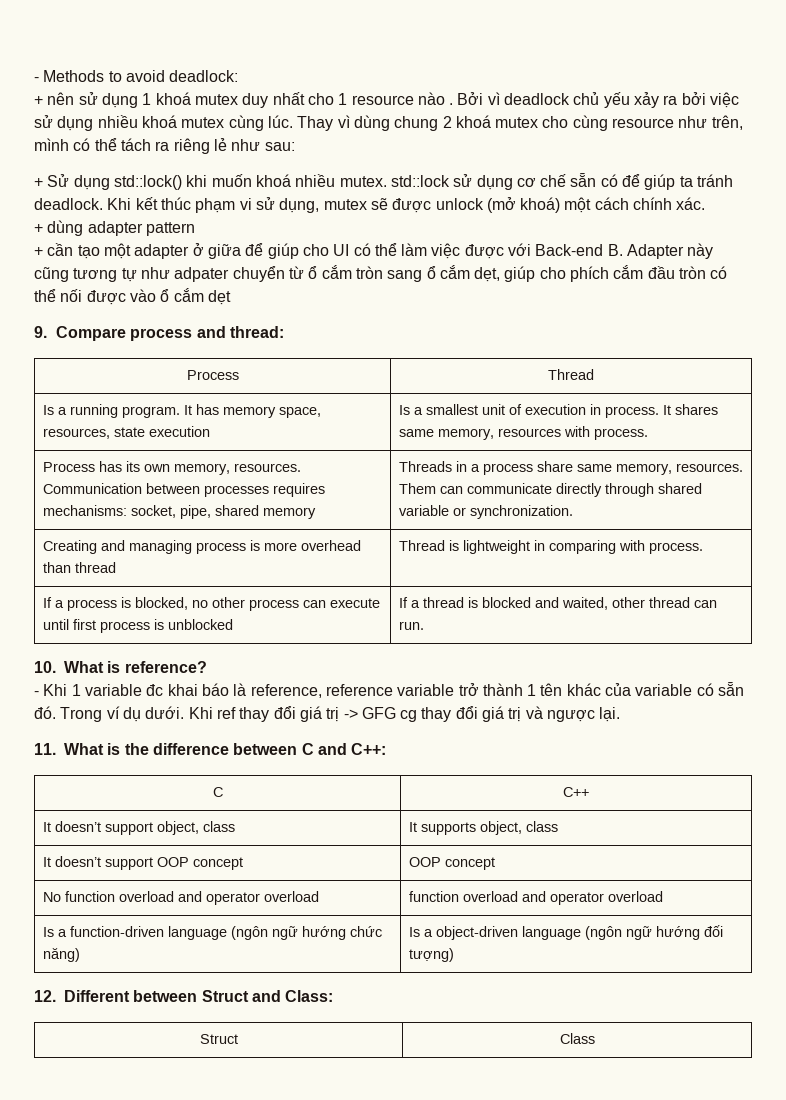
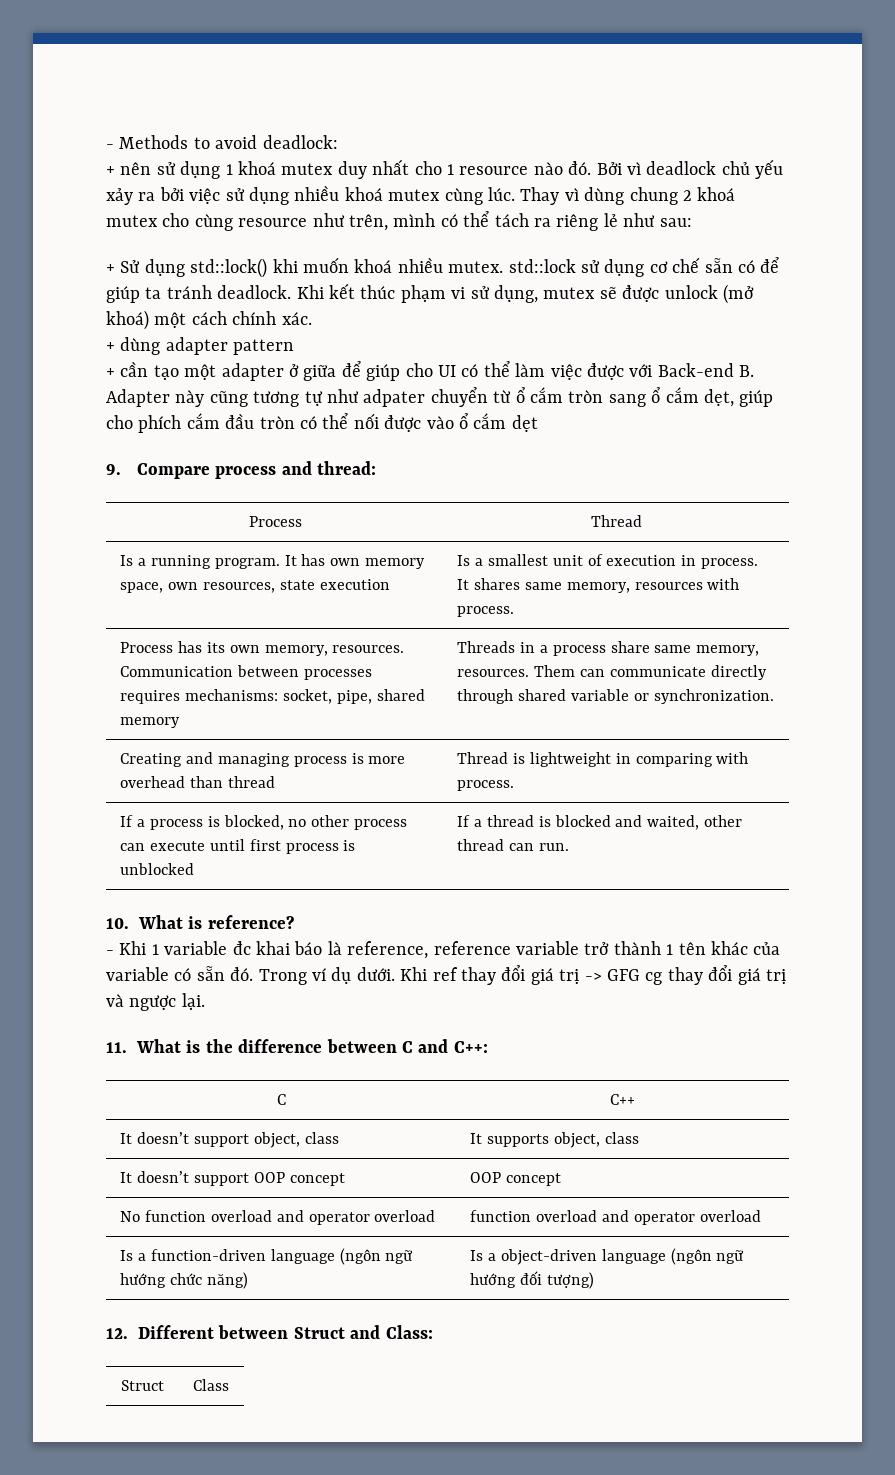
[449,103,454,105] . -> [568,161,592,175] đó.
(219, 409) none -> [330,558,361,566] own
(321, 412) none -> [168,582,199,590] own

